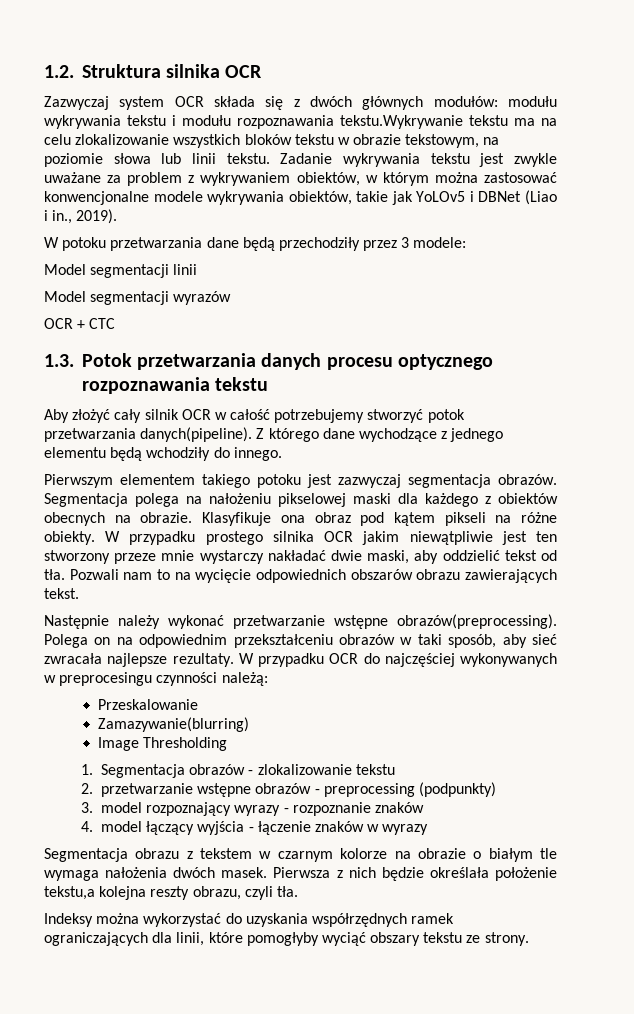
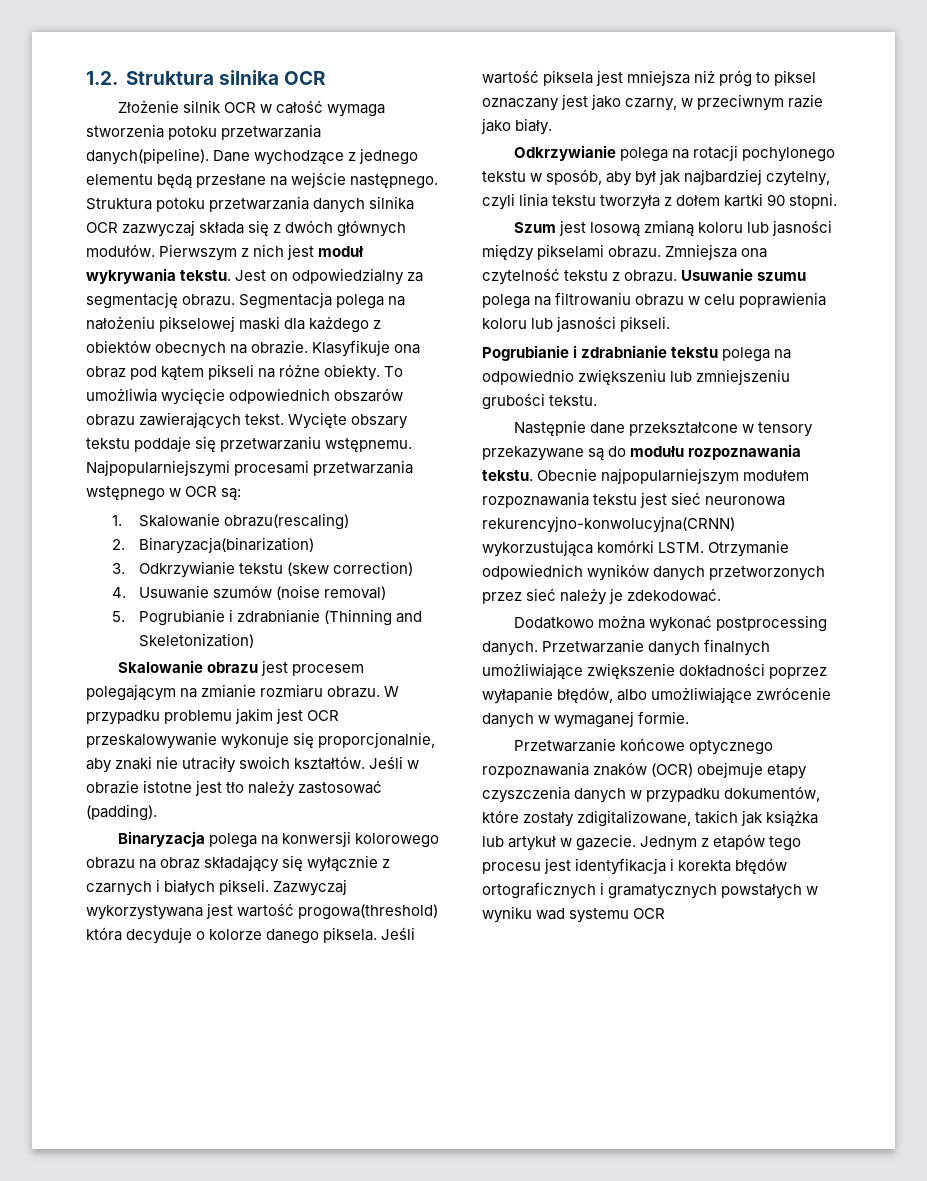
[44,96,204,110] Zazwyczaj system OCR -> [117,100,385,117] [86,124,322,140] [86,148,419,165] [86,172,439,189] [86,196,415,213] [86,220,196,237] Złożenie silnik OCR w całość wymaga stworzenia potoku przetwarzania danych(pipeline). Dane wychodzące z jednego elementu będą przesłane na wejście następnego. Struktura potoku przetwarzania danych silnika OCR zazwyczaj
[433,96,557,107] [44,115,557,129] [44,134,500,148] [44,153,557,167] [44,172,557,186] [44,190,557,205] [44,209,118,224] [44,237,467,251] [44,264,198,278] [44,291,232,305] [44,318,116,329] [44,353,493,370] [81,377,269,394] [44,409,465,423] [44,427,504,442] [44,447,282,461] [44,474,557,488] modułów: modułu wykrywania tekstu i modułu rozpoznawania tekstu.Wykrywanie tekstu ma na celu zlokalizowanie wszystkich bloków tekstu w obrazie tekstowym, na poziomie słowa lub linii tekstu. Zadanie wykrywania tekstu jest zwykle uważane za problem z wykrywaniem obiektów, w którym można zastosować konwencjonalne modele wykrywania obiektów, takie jak YoLOv5 i DBNet (Liao i in., 2019). // W potoku przetwarzania dane będą przechodziły przez 3 modele: // Model segmentacji linii // Model segmentacji wyrazów // OCR + CTC // 1.3. Potok przetwarzania danych procesu optycznego rozpoznawania tekstu // Aby złożyć cały silnik OCR w całość potrzebujemy stworzyć potok przetwarzania danych(pipeline). Z którego dane wychodzące z jednego elementu będą wchodziły do innego. // Pierwszym elementem takiego potoku jest zazwyczaj segmentacja obrazów. -> [86,244,365,261] [86,268,424,285] [86,292,236,309] modułów. Pierwszym z nich jest moduł wykrywania tekstu. Jest on odpowiedzialny za segmentację obrazu.
[105,531,557,545] [44,550,557,564] [44,569,191,580] W przypadku prostego silnika OCR jakim niewątpliwie jest ten stworzony przeze mnie wystarczy nakładać dwie maski, aby oddzielić tekst od tła. Pozwali nam to na -> [384,366,404,377] [86,388,157,402] To umożliwia
[44,614,557,629] [44,634,557,648] [44,653,557,667] [44,672,268,686] [98,699,199,710] [98,717,250,732] [98,737,228,751] [81,764,395,778] [81,782,496,797] [81,802,424,816] [81,821,429,835] [44,848,558,862] [44,867,557,881] [44,886,298,900] [44,913,455,927] [44,932,529,946] // Następnie należy wykonać przetwarzanie wstępne obrazów(preprocessing). Polega on na odpowiednim przekształceniu obrazów w taki sposób, aby sieć zwracała najlepsze rezultaty. W przypadku OCR do najczęściej wykonywanych w preprocesingu czynności należą: // Przeskalowanie // Zamazywanie(blurring) // Image Thresholding // 1. Segmentacja obrazów - zlokalizowanie tekstu // 2. przetwarzanie wstępne obrazów - preprocessing (podpunkty) // 3. model rozpoznający wyrazy - rozpoznanie znaków // 4. model łączący wyjścia - łączenie znaków w wyrazy // Segmentacja obrazu z tekstem w czarnym kolorze na obrazie o białym tle wymaga nałożenia dwóch masek. Pierwsza z nich będzie określała położenie tekstu,a kolejna reszty obrazu, czyli tła. // Indeksy można wykorzystać do uzyskania współrzędnych ramek ograniczających dla linii, które pomogłyby wyciąć obszary tekstu ze strony. -> [288,412,409,429] [86,436,413,452] [86,460,414,477] [86,486,242,501] [112,513,349,530] [112,537,314,554] [112,561,413,578] [112,585,386,600] [112,609,422,626] [138,633,254,648] [117,660,364,676] [86,684,400,701] [86,708,340,725] [86,732,436,749] [86,756,420,773] [86,780,383,797] [86,804,157,821] [117,831,439,848] [86,855,391,872] [86,879,348,896] [86,903,439,920] [86,927,416,944] [482,70,817,87] [482,94,824,111] [481,118,553,135] [513,145,835,162] [482,169,831,186] [482,193,838,210] [513,220,833,237] [482,244,768,261] [482,268,807,285] [482,292,827,309] [482,316,671,332] [482,345,792,362] [482,369,791,385] [482,393,598,410] [513,420,813,437] [482,444,802,461] [482,468,810,485] [482,492,786,508] [482,516,735,533] [482,540,790,557] [482,564,826,581] [482,588,722,605] [513,615,827,632] [482,639,771,656] [482,663,828,680] [482,687,832,704] [482,711,690,728] [513,738,773,755] [482,762,808,779] [482,786,821,803] [482,810,819,827] [482,834,802,851] [482,858,788,875] [482,882,819,899] [482,906,666,923] Wycięte obszary tekstu poddaje się przetwarzaniu wstępnemu. Najpopularniejszymi procesami przetwarzania wstępnego w OCR są: // 1. Skalowanie obrazu(rescaling) // 2. Binaryzacja(binarization) // 3. Odkrzywianie tekstu (skew correction) // 4. Usuwanie szumów (noise removal) // 5. Pogrubianie i zdrabnianie (Thinning and Skeletonization) // Skalowanie obrazu jest procesem polegającym na zmianie rozmiaru obrazu. W przypadku problemu jakim jest OCR przeskalowywanie wykonuje się proporcjonalnie, aby znaki nie utraciły swoich kształtów. Jeśli w obrazie istotne jest tło należy zastosować (padding). // Binaryzacja polega na konwersji kolorowego obrazu na obraz składający się wyłącznie z czarnych i białych pikseli. Zazwyczaj wykorzystywana jest wartość progowa(threshold) która decyduje o kolorze danego piksela. Jeśli wartość piksela jest mniejsza niż próg to piksel oznaczany jest jako czarny, w przeciwnym razie jako biały. // Odkrzywianie polega na rotacji pochylonego tekstu w sposób, aby był jak najbardziej czytelny, czyli linia tekstu tworzyła z dołem kartki 90 stopni. // Szum jest losową zmianą koloru lub jasności między pikselami obrazu. Zmniejsza ona czytelność tekstu z obrazu. Usuwanie szumu polega na filtrowaniu obrazu w celu poprawienia koloru lub jasności pikseli. // Pogrubianie i zdrabnianie tekstu polega na odpowiednio zwiększeniu lub zmniejszeniu grubości tekstu. // Następnie dane przekształcone w tensory przekazywane są do modułu rozpoznawania tekstu. Obecnie najpopularniejszym modułem rozpoznawania tekstu jest sieć neuronowa rekurencyjno-konwolucyjna(CRNN) wykorzustująca komórki LSTM. Otrzymanie odpowiednich wyników danych przetworzonych przez sieć należy je zdekodować. // Dodatkowo można wykonać postprocessing danych. Przetwarzanie danych finalnych umożliwiające zwiększenie dokładności poprzez wyłapanie błędów, albo umożliwiające zwrócenie danych w wymaganej formie. // Przetwarzanie końcowe optycznego rozpoznawania znaków (OCR) obejmuje etapy czyszczenia danych w przypadku dokumentów, które zostały zdigitalizowane, takich jak książka lub artykuł w gazecie. Jednym z etapów tego procesu jest identyfikacja i korekta błędów ortograficznych i gramatycznych powstałych w wyniku wad systemu OCR

